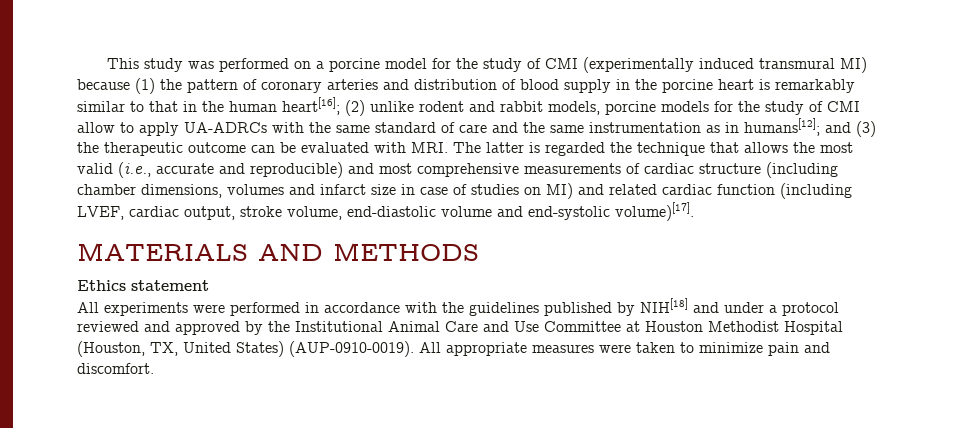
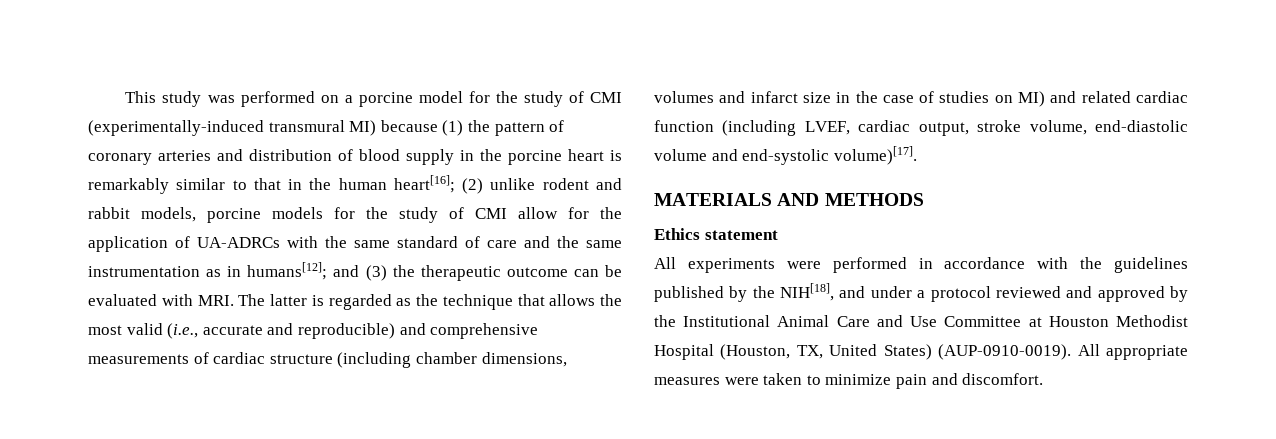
[583,57,755,73] (experimentally induced -> [88,120,264,136] (experimentally-induced
[120,122,179,136] to apply -> [568,207,622,219] [88,236,190,252] for the application of
(605, 149) none -> [396,298,412,306] as
[379,163,412,174] most -> (426, 329) none
(415, 189) none -> [855,91,878,103] the
[640,298,688,313] NIH[18] -> [752,283,835,301] the NIH[18],

